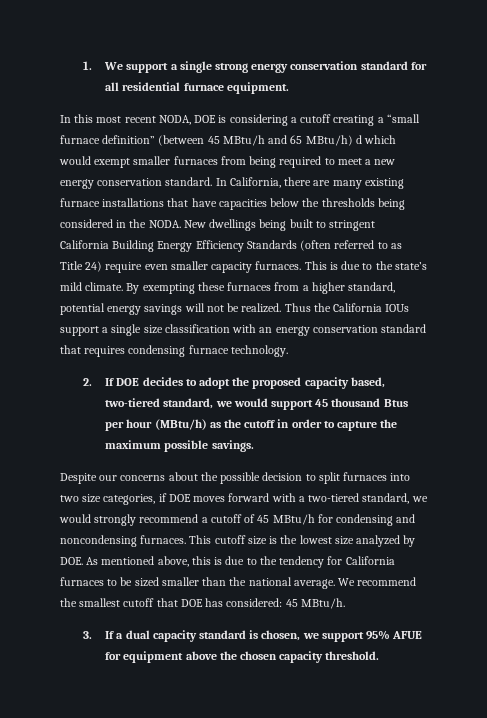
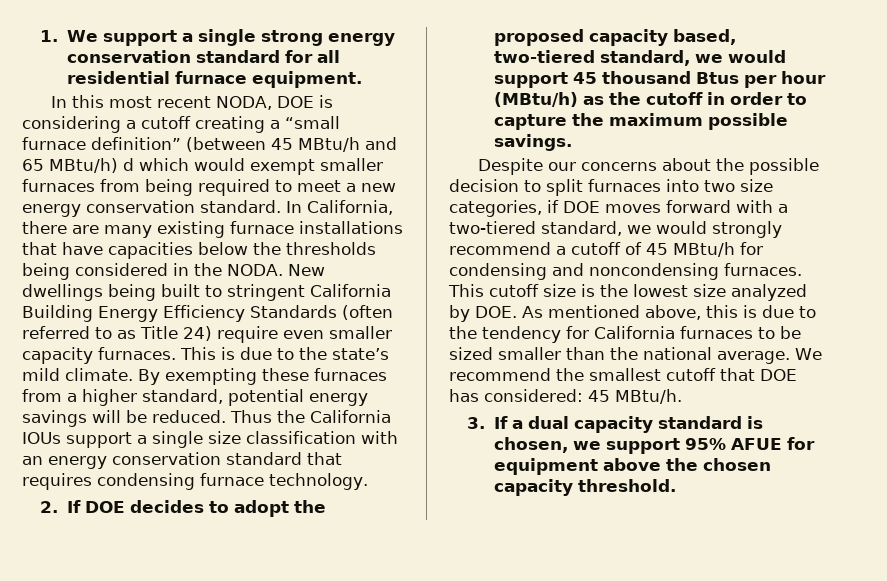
[206,303,282,313] not be realized. -> [126,410,226,423] be reduced.

